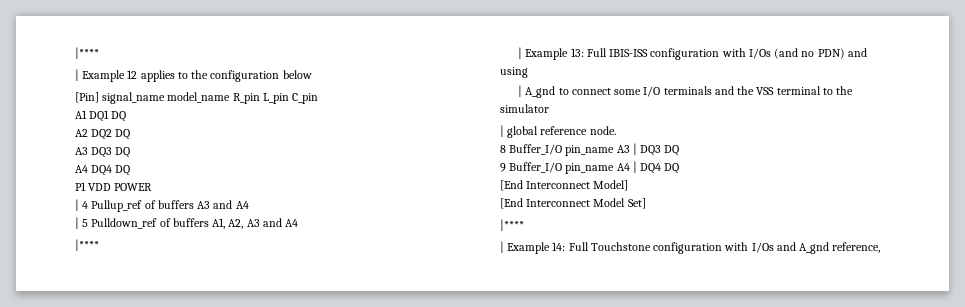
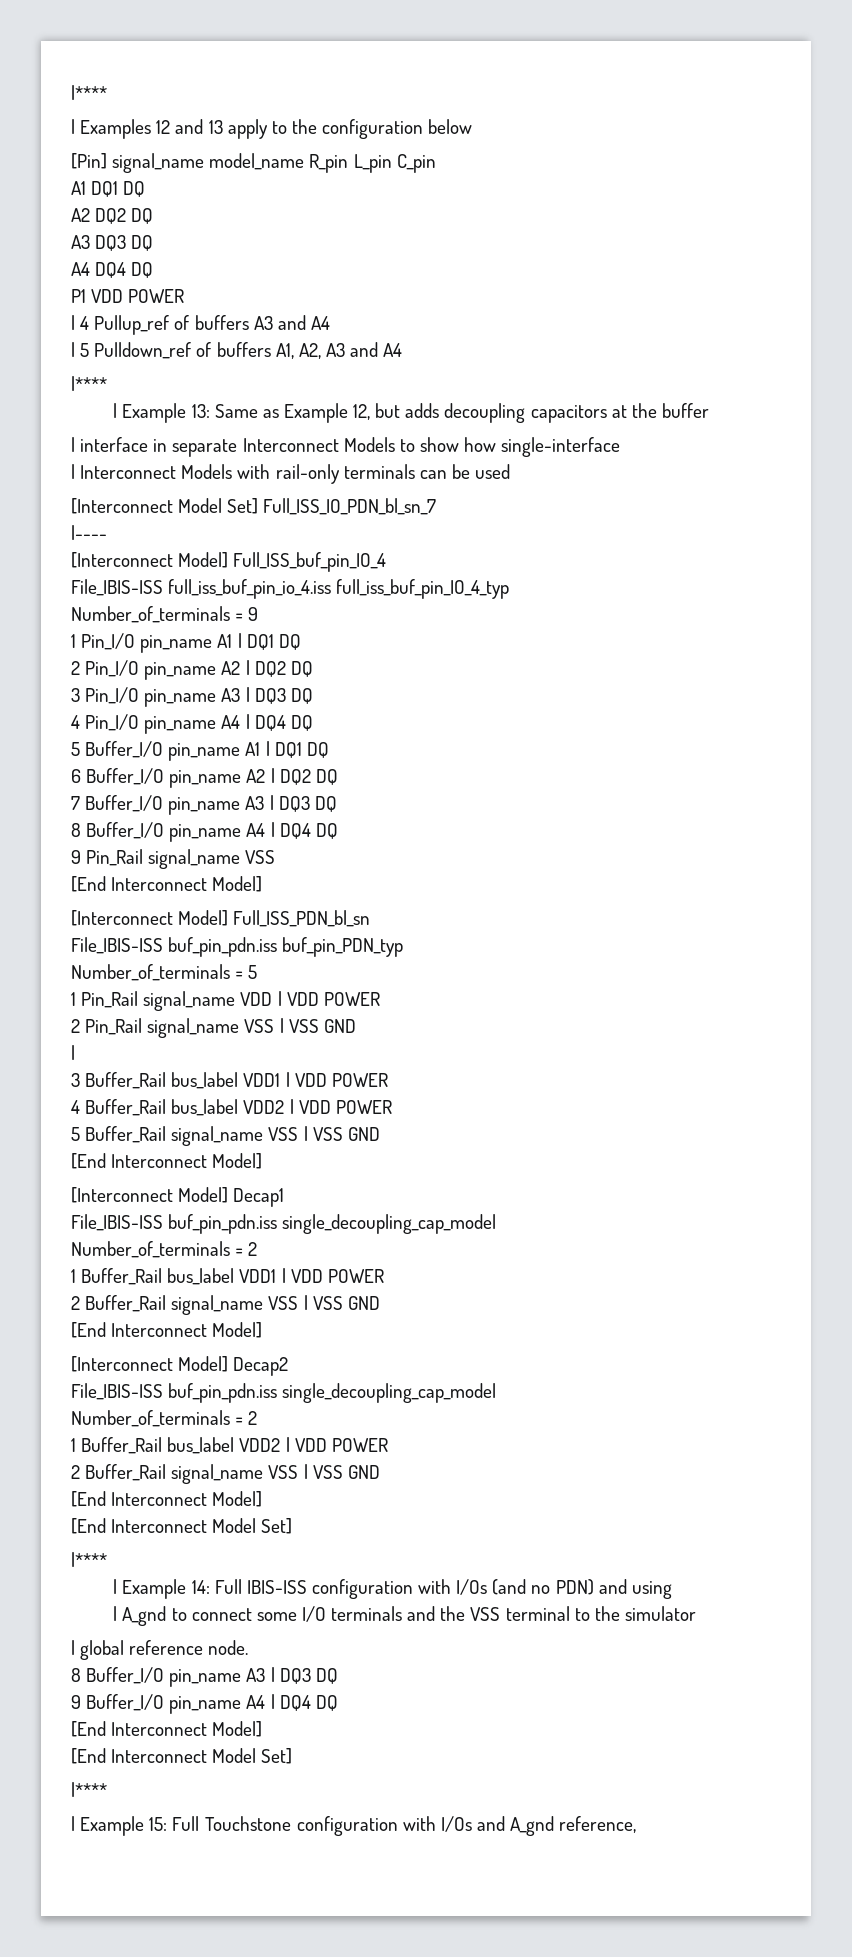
[75,47,99,59] [75,69,175,82] |**** // | Example 12 applies -> [71,85,107,100] [71,119,268,139] |**** // | Examples 12 and 13 apply
(584, 52) none -> [214,403,709,423] [71,437,621,457] [71,464,511,484] [71,498,437,515] [71,525,107,540] [71,552,387,572] [71,579,510,599] [71,606,259,623] [71,633,301,653] [71,660,313,680] [71,687,313,707] [71,714,313,734] [71,741,329,761] [71,768,338,788] [71,795,337,815] [71,822,338,842] [71,849,276,869] [71,876,263,892] [71,910,371,927] [71,937,404,957] [71,964,258,981] [71,991,380,1011] [71,1018,356,1038] [71,1045,75,1060] [71,1072,388,1089] [71,1099,392,1116] [71,1126,380,1146] [71,1153,263,1169] [71,1187,285,1207] [71,1214,497,1234] [71,1241,258,1258] [71,1268,384,1285] [71,1295,380,1315] [71,1322,263,1338] [71,1356,289,1376] [71,1383,497,1403] [71,1410,258,1427] [71,1437,388,1454] [71,1464,380,1484] [71,1491,263,1507] [71,1518,293,1534] [71,1552,107,1567] [113,1579,210,1599] Same as Example 12, but adds decoupling capacitors at the buffer // | interface in separate Interconnect Models to show how single-interface // | Interconnect Models with rail-only terminals can be used // [Interconnect Model Set] Full_ISS_IO_PDN_bl_sn_7 // |---- // [Interconnect Model] Full_ISS_buf_pin_IO_4 // File_IBIS-ISS full_iss_buf_pin_io_4.iss full_iss_buf_pin_IO_4_typ // Number_of_terminals = 9 // 1 Pin_I/O pin_name A1 | DQ1 DQ // 2 Pin_I/O pin_name A2 | DQ2 DQ // 3 Pin_I/O pin_name A3 | DQ3 DQ // 4 Pin_I/O pin_name A4 | DQ4 DQ // 5 Buffer_I/O pin_name A1 | DQ1 DQ // 6 Buffer_I/O pin_name A2 | DQ2 DQ // 7 Buffer_I/O pin_name A3 | DQ3 DQ // 8 Buffer_I/O pin_name A4 | DQ4 DQ // 9 Pin_Rail signal_name VSS // [End Interconnect Model] // [Interconnect Model] Full_ISS_PDN_bl_sn // File_IBIS-ISS buf_pin_pdn.iss buf_pin_PDN_typ // Number_of_terminals = 5 // 1 Pin_Rail signal_name VDD | VDD POWER // 2 Pin_Rail signal_name VSS | VSS GND // | // 3 Buffer_Rail bus_label VDD1 | VDD POWER // 4 Buffer_Rail bus_label VDD2 | VDD POWER // 5 Buffer_Rail signal_name VSS | VSS GND // [End Interconnect Model] // [Interconnect Model] Decap1 // File_IBIS-ISS buf_pin_pdn.iss single_decoupling_cap_model // Number_of_terminals = 2 // 1 Buffer_Rail bus_label VDD1 | VDD POWER // 2 Buffer_Rail signal_name VSS | VSS GND // [End Interconnect Model] // [Interconnect Model] Decap2 // File_IBIS-ISS buf_pin_pdn.iss single_decoupling_cap_model // Number_of_terminals = 2 // 1 Buffer_Rail bus_label VDD2 | VDD POWER // 2 Buffer_Rail signal_name VSS | VSS GND // [End Interconnect Model] // [End Interconnect Model Set] // |**** // | Example 14:
[552,242,566,251] 14: -> [149,1817,168,1831] 15:

